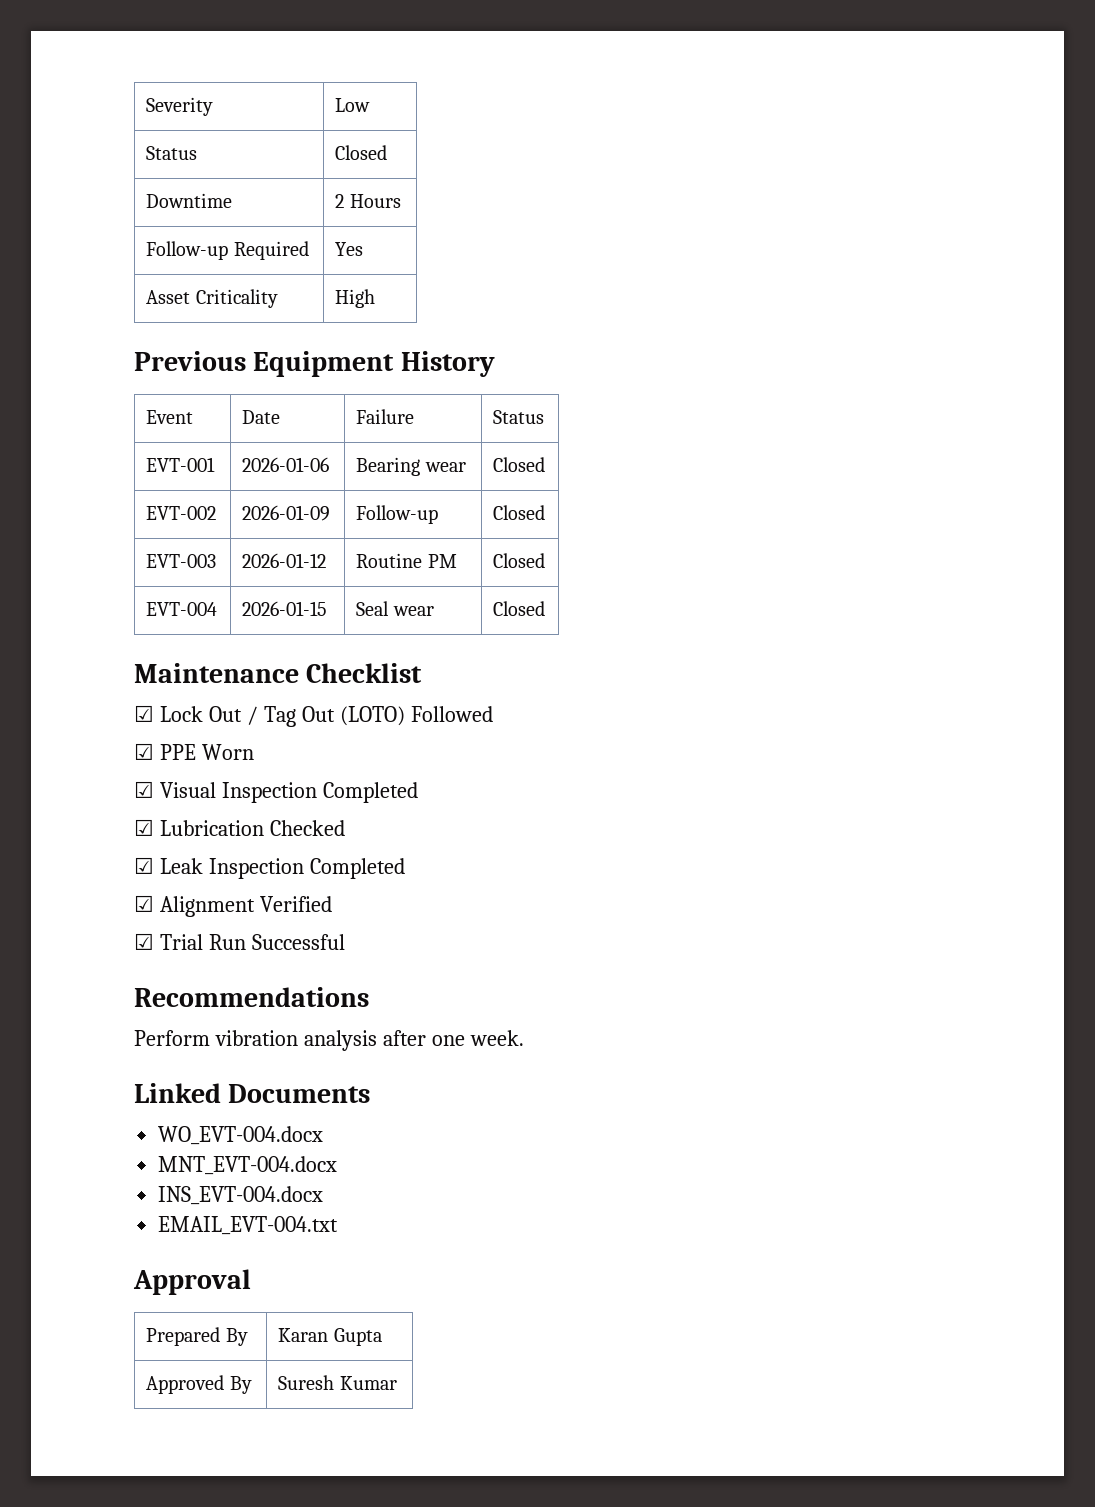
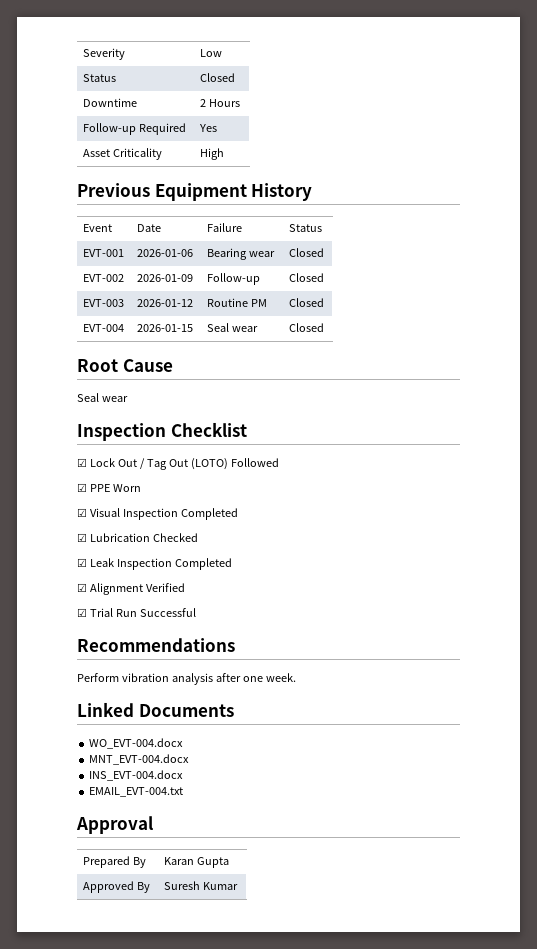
[134,663,299,683] Maintenance -> [77,359,173,372] [77,393,128,402] [77,423,166,441] Root Cause // Seal wear // Inspection

